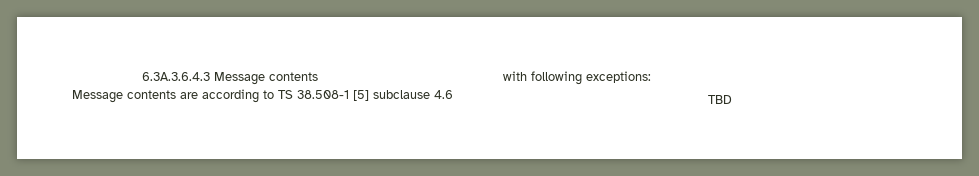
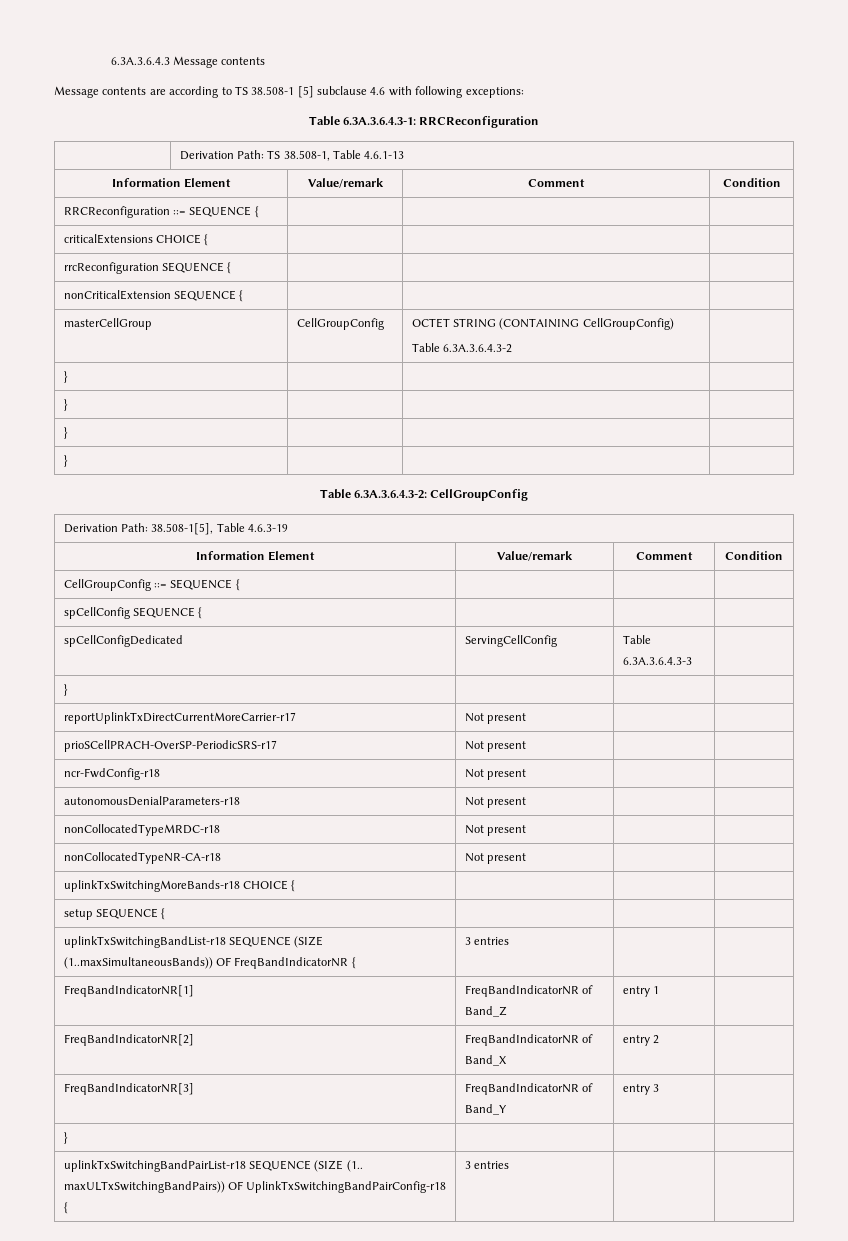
[707,95,732,104] TBD -> [308,116,540,128] [179,150,405,161] [111,178,232,188] [307,178,384,188] [528,179,585,187] [722,178,781,187] [63,206,259,218] [63,234,209,246] [63,262,232,274] [63,290,244,302] [63,318,152,330] [296,318,384,330] [411,318,674,330] [411,343,512,353] [63,371,68,383] [63,399,68,411] [63,427,68,439] [63,455,68,467] [319,489,529,501] [63,523,289,535] [195,551,316,561] [497,551,573,561] [636,552,693,560] [725,551,783,560] [63,579,240,591] [63,607,203,619] [63,635,183,647] [464,635,557,647] [622,635,651,644] [622,657,692,665] [63,684,68,696] [63,712,296,724] [464,713,526,724] [63,740,277,752] [464,741,526,752] [63,768,160,780] [464,769,526,780] [63,796,240,806] [464,797,526,808] [63,824,220,836] [464,825,526,836] [63,852,221,864] [464,853,526,864] [63,880,296,892] [63,908,166,920] [63,936,324,948] [63,957,356,969] [464,937,509,945] [63,985,194,997] [464,985,593,997] [464,1006,507,1017] [622,986,659,997] [63,1034,194,1046] [464,1034,593,1046] [464,1055,507,1066] [622,1035,659,1046] [63,1083,194,1095] [464,1083,593,1095] [464,1104,507,1115] [622,1084,659,1095] [63,1132,68,1144] [63,1160,363,1172] [63,1181,447,1193] [63,1202,68,1214] [464,1161,509,1169] Table 6.3A.3.6.4.3-1: RRCReconfiguration // | Derivation Path: TS 38.508-1, Table 4.6.1-13 // Information Element | Value/remark | Comment | Condition // RRCReconfiguration ::= SEQUENCE { | | | // criticalExtensions CHOICE { | | | // rrcReconfiguration SEQUENCE { | | | // nonCriticalExtension SEQUENCE { | | | // masterCellGroup | CellGroupConfig | OCTET STRING (CONTAINING CellGroupConfig) // Table 6.3A.3.6.4.3-2 | // } | | | // } | | | // } | | | // } | | | // Table 6.3A.3.6.4.3-2: CellGroupConfig // Derivation Path: 38.508-1[5], Table 4.6.3-19 // Information Element | Value/remark | Comment | Condition // CellGroupConfig ::= SEQUENCE { | | | // spCellConfig SEQUENCE { | | | // spCellConfigDedicated | ServingCellConfig | Table 6.3A.3.6.4.3-3 | // } | | | // reportUplinkTxDirectCurrentMoreCarrier-r17 | Not present | | // prioSCellPRACH-OverSP-PeriodicSRS-r17 | Not present | | // ncr-FwdConfig-r18 | Not present | | // autonomousDenialParameters-r18 | Not present | | // nonCollocatedTypeMRDC-r18 | Not present | | // nonCollocatedTypeNR-CA-r18 | Not present | | // uplinkTxSwitchingMoreBands-r18 CHOICE { | | | // setup SEQUENCE { | | | // uplinkTxSwitchingBandList-r18 SEQUENCE (SIZE (1..maxSimultaneousBands)) OF FreqBandIndicatorNR { | 3 entries | | // FreqBandIndicatorNR[1] | FreqBandIndicatorNR of Band_Z | entry 1 | // FreqBandIndicatorNR[2] | FreqBandIndicatorNR of Band_X | entry 2 | // FreqBandIndicatorNR[3] | FreqBandIndicatorNR of Band_Y | entry 3 | // } | | | // uplinkTxSwitchingBandPairList-r18 SEQUENCE (SIZE (1.. maxULTxSwitchingBandPairs)) OF UplinkTxSwitchingBandPairConfig-r18 { | 3 entries | |

